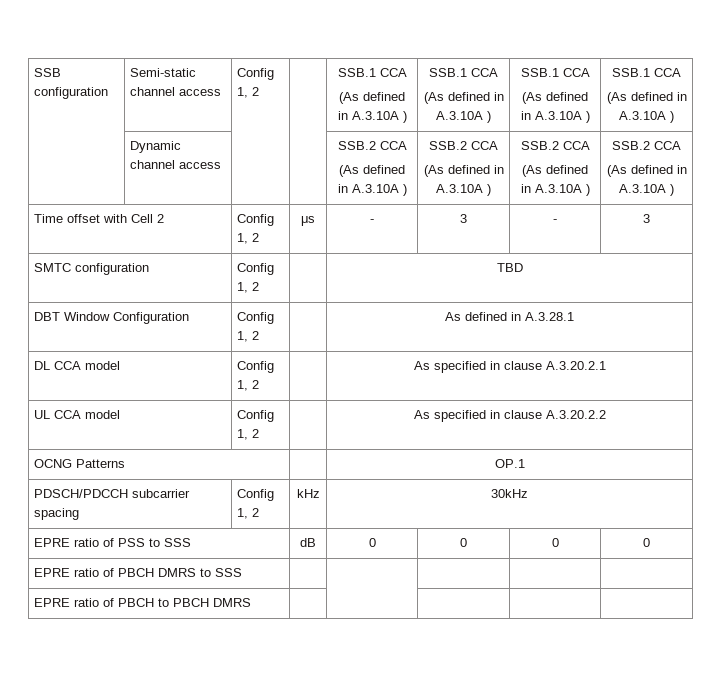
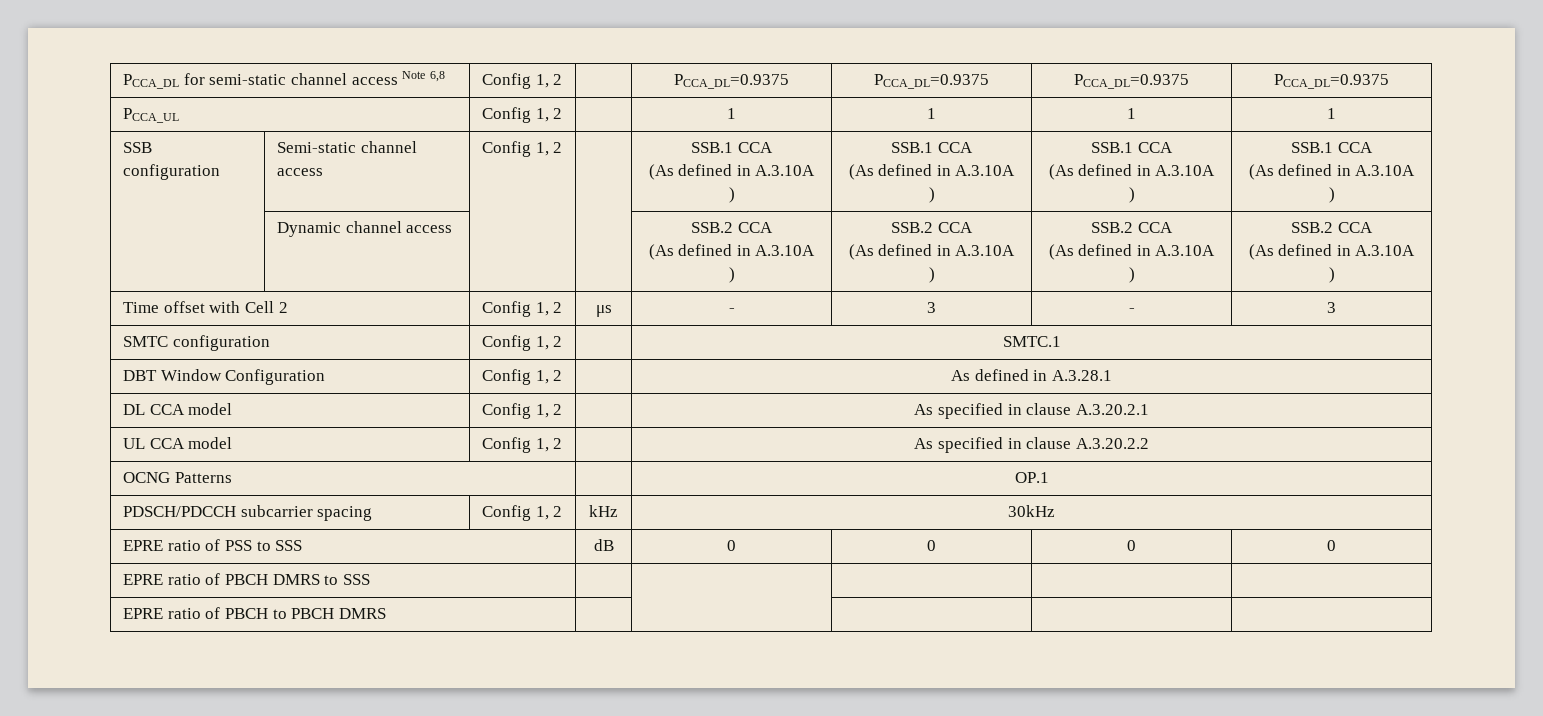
(34, 72) none -> [123,71,445,89] [482,73,563,89] [674,74,789,89] [874,74,989,89] [1074,74,1189,89] [1274,74,1389,89] [123,108,180,123] [482,107,563,123] [727,108,736,119] [927,108,936,119] [1127,108,1136,119] [1327,108,1336,119] PCCA_DL for semi-static channel access Note 6,8 | Config 1, 2 | | PCCA_DL=0.9375 | PCCA_DL=0.9375 | PCCA_DL=0.9375 | PCCA_DL=0.9375 // PCCA_UL | Config 1, 2 | | 1 | 1 | 1 | 1 //
[496,263,523,272] TBD -> [1002,336,1061,347] SMTC.1

